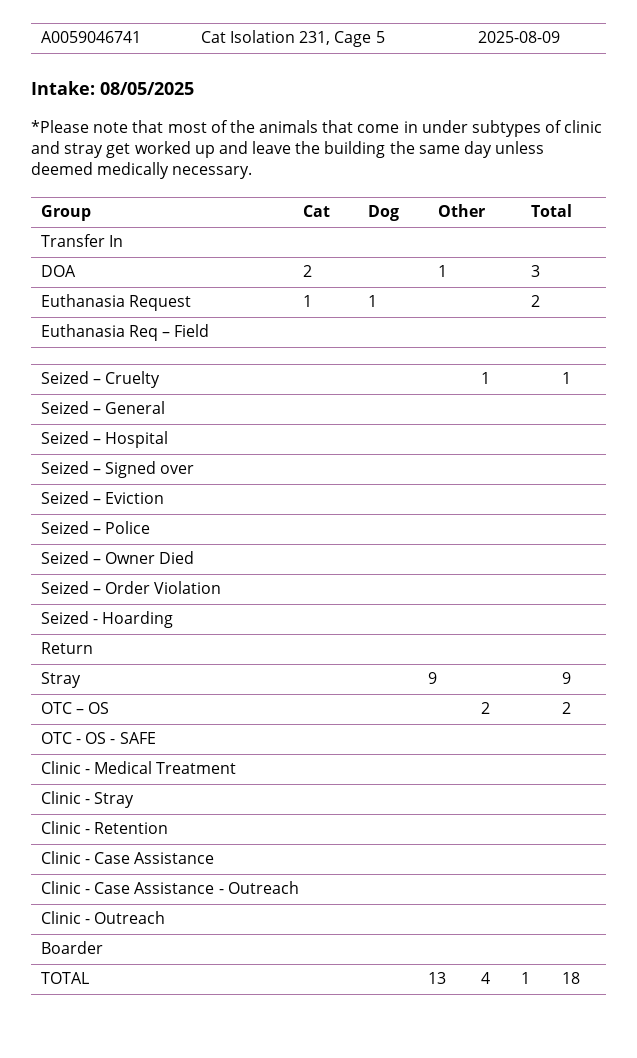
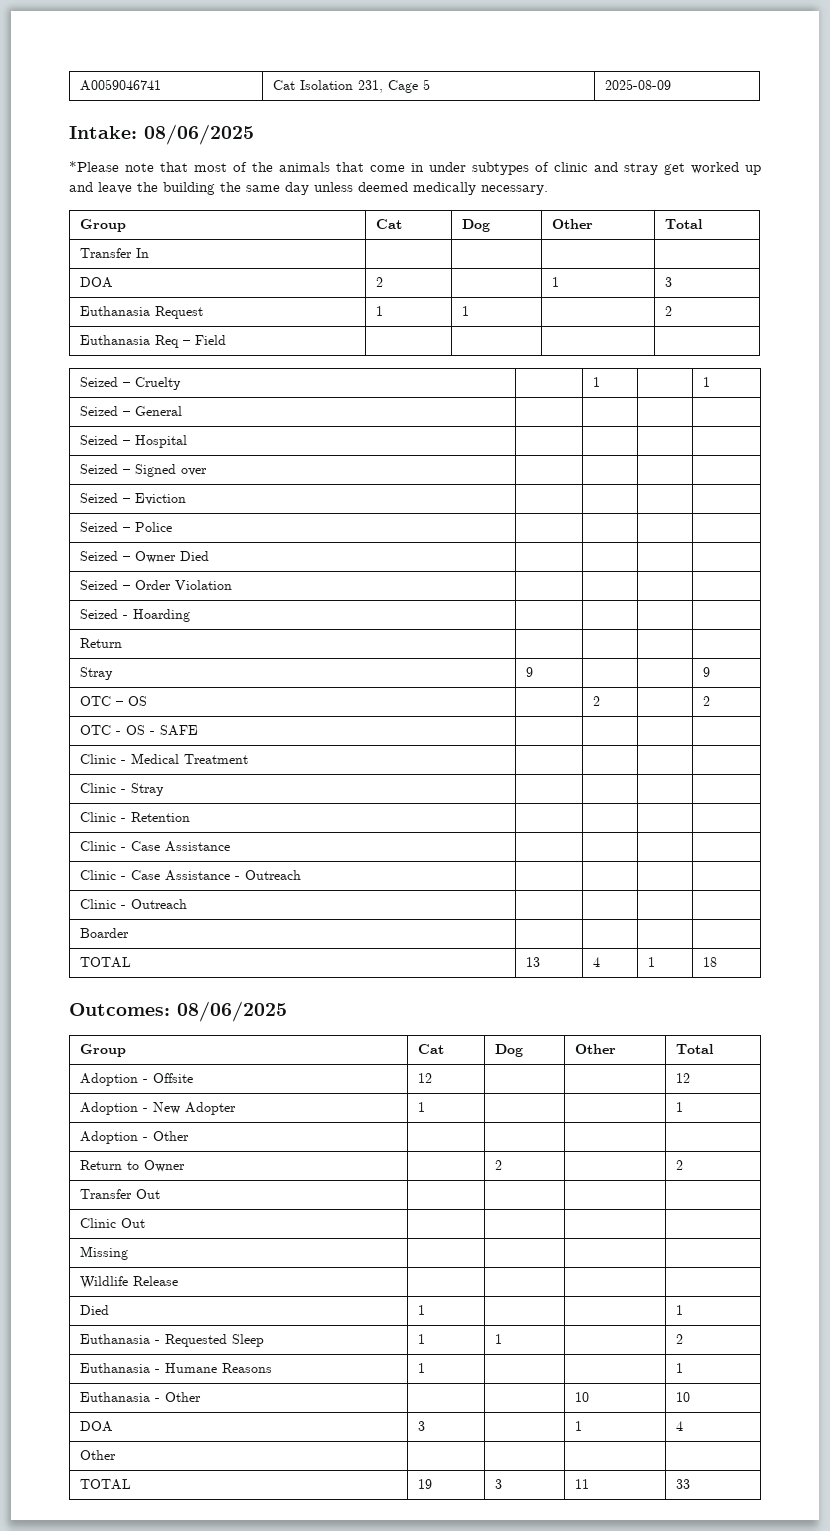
[100,82,194,95] 08/05/2025 -> [144,124,254,145] 08/06/2025
(580, 978) none -> [69,1001,287,1022] [79,1044,126,1057] [417,1044,444,1054] [494,1044,523,1057] [574,1044,616,1054] [675,1044,714,1054] [79,1073,193,1086] [417,1073,432,1083] [675,1073,690,1083] [79,1102,236,1115] [417,1102,425,1112] [675,1102,683,1112] [79,1131,189,1144] [79,1160,185,1172] [494,1160,502,1170] [675,1160,683,1170] [79,1189,160,1199] [79,1218,145,1228] [79,1246,128,1260] [79,1276,178,1289] [79,1305,109,1315] [417,1305,425,1315] [675,1305,683,1315] [79,1334,264,1347] [417,1334,425,1344] [494,1334,502,1344] [675,1334,683,1344] [79,1363,272,1373] [417,1363,425,1373] [675,1363,683,1373] [79,1392,201,1402] [574,1392,589,1402] [675,1392,690,1402] [79,1421,113,1432] [417,1421,425,1431] [574,1421,582,1431] [675,1421,683,1431] [79,1450,116,1460] [79,1479,131,1490] [417,1479,432,1489] [494,1479,502,1489] [574,1479,589,1489] [675,1479,690,1489] // Outcomes: 08/06/2025 // Group | Cat | Dog | Other | Total // Adoption - Offsite | 12 | | | 12 // Adoption - New Adopter | 1 | | | 1 // Adoption - Other | | | | // Return to Owner | | 2 | | 2 // Transfer Out | | | | // Clinic Out | | | | // Missing | | | | // Wildlife Release | | | | // Died | 1 | | | 1 // Euthanasia - Requested Sleep | 1 | 1 | | 2 // Euthanasia - Humane Reasons | 1 | | | 1 // Euthanasia - Other | | | 10 | 10 // DOA | 3 | | 1 | 4 // Other | | | | // TOTAL | 19 | 3 | 11 | 33

